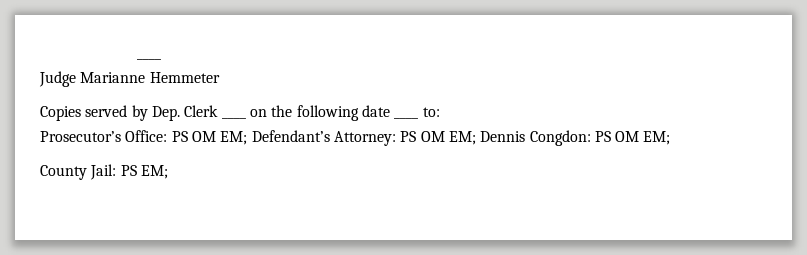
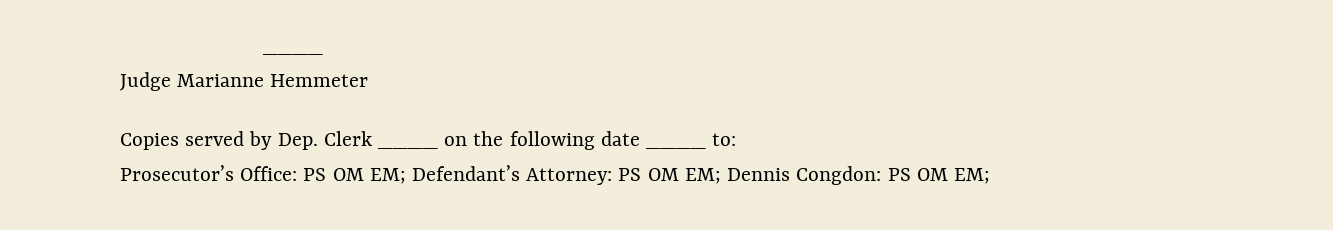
[40,164,168,180] // County Jail: PS EM; -> (990, 176) none

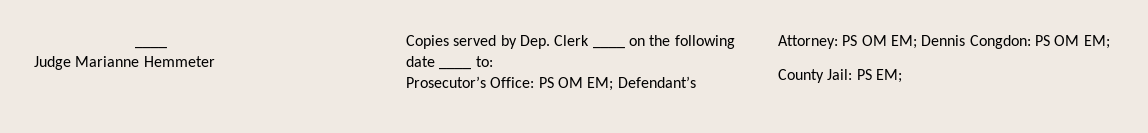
(990, 176) none -> [778,69,902,83] // County Jail: PS EM;

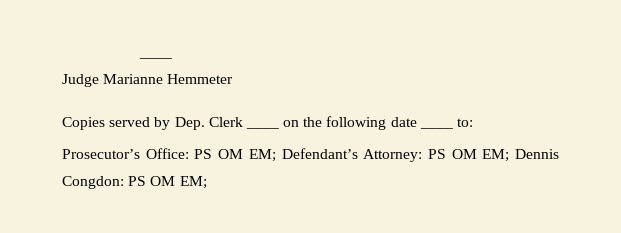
[778,69,902,83] // County Jail: PS EM; -> (207, 182) none

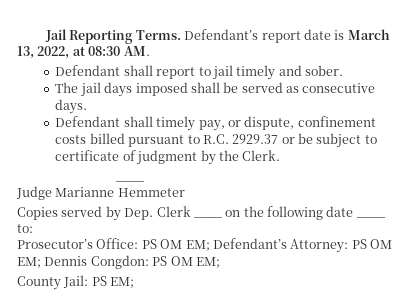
(138, 58) none -> [45,29,390,44] [17,46,150,59] [55,65,344,80] [55,82,376,97] [55,99,88,114] [55,116,376,131] [55,133,377,148] [55,150,281,165] Jail Reporting Terms. Defendant’s report date is March 13, 2022, at 08:30 AM. // Defendant shall report to jail timely and sober. // The jail days imposed shall be served as consecutive days. // Defendant shall timely pay, or dispute, confinement costs billed pursuant to R.C. 2929.37 or be subject to certificate of judgment by the Clerk. //
(207, 182) none -> [17,275,135,290] // County Jail: PS EM;

